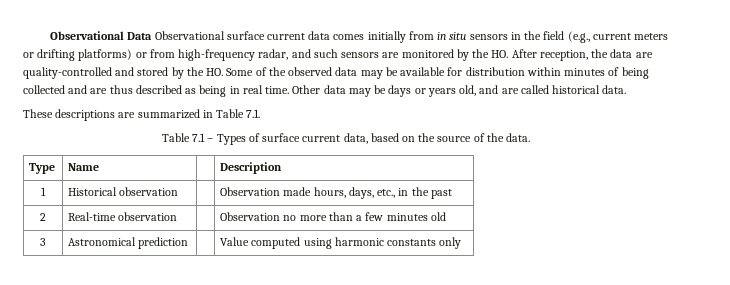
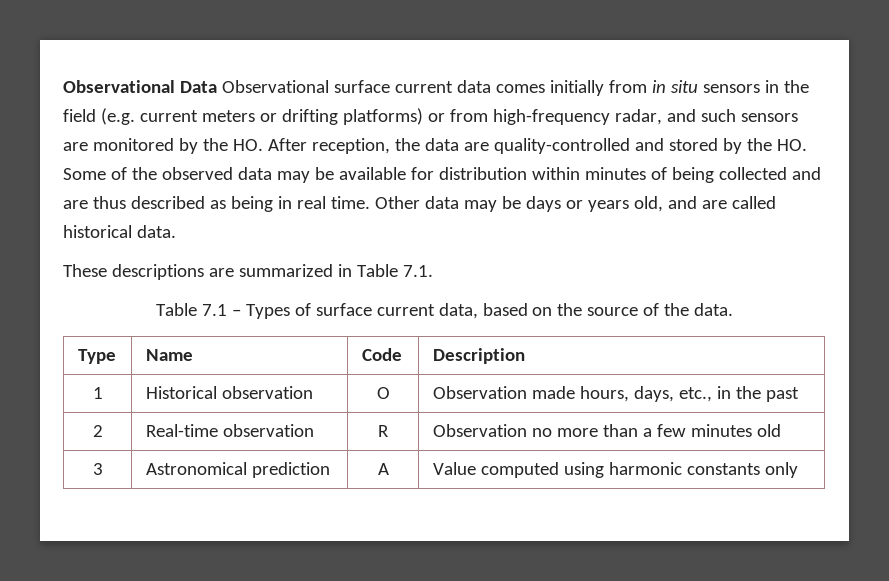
[567,31,590,43] (e.g., -> [100,108,135,125] (e.g.
(100, 167) none -> [361,348,402,361] Code
(179, 191) none -> [376,387,390,399] O
(178, 216) none -> [378,425,389,437] R
(189, 243) none -> [377,463,389,475] A

